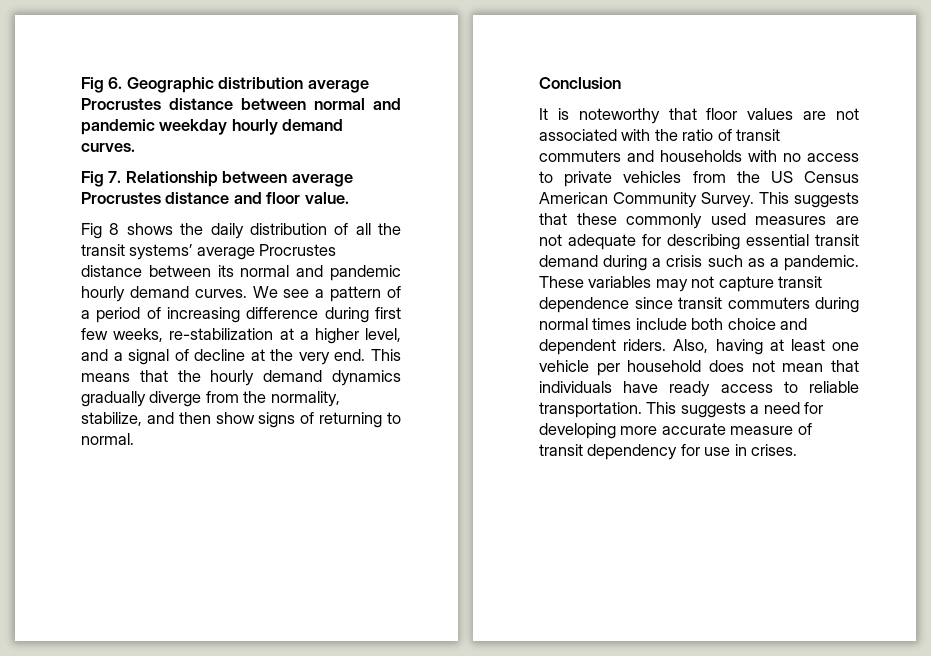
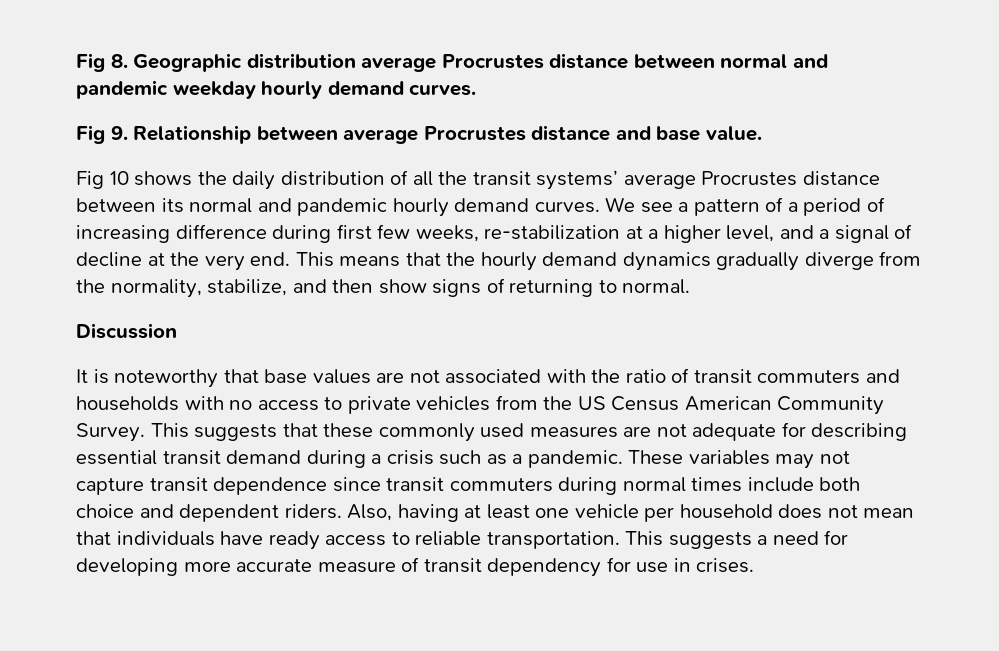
[81,77,123,93] Fig 6. -> [76,53,128,72] Fig 8.
[108,171,122,183] 7. -> [110,126,128,140] 9.
[266,192,301,204] floor -> [656,126,701,141] base
[109,223,120,235] 8 -> [109,171,129,185] 10
[539,77,621,89] Conclusion -> [76,323,177,339] Discussion
[706,108,738,120] floor -> [264,369,308,384] base

